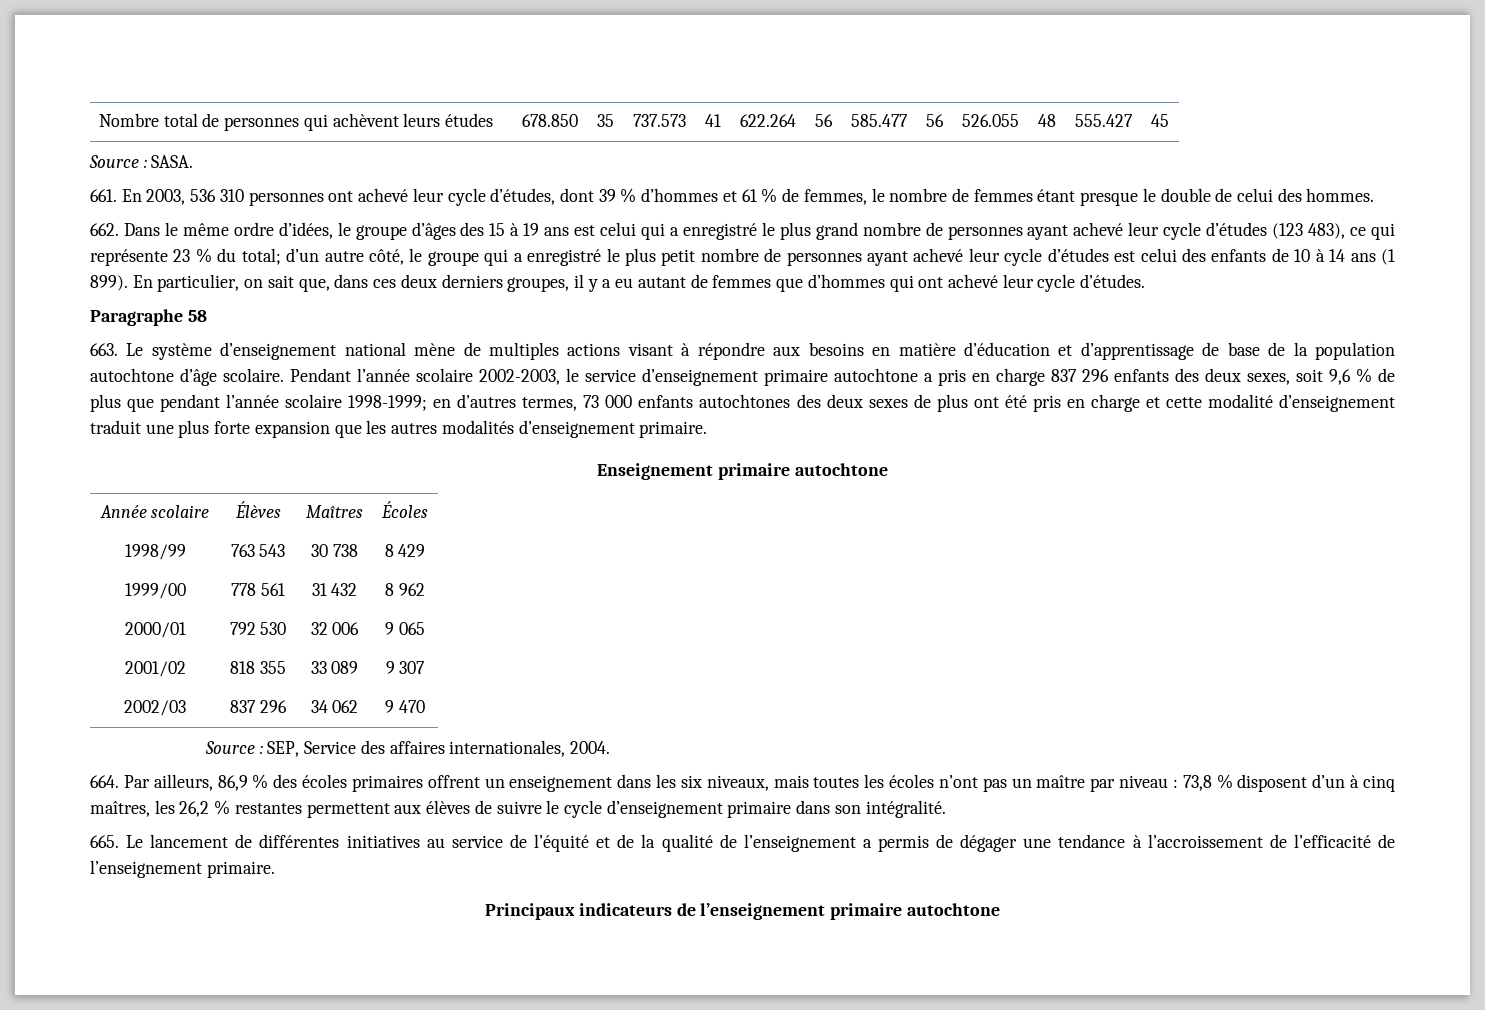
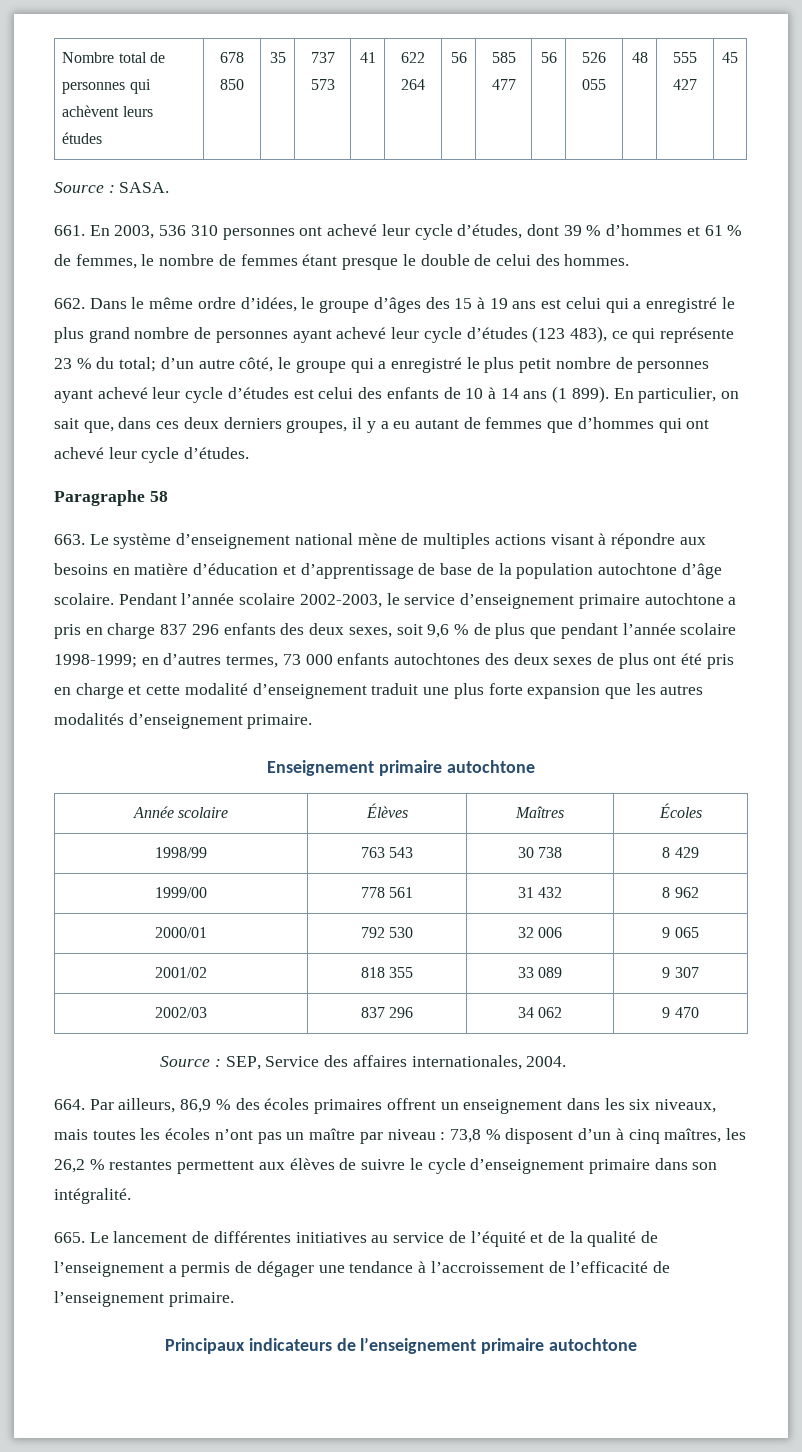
[522,114,578,127] 678.850 -> [220,52,244,63] [220,79,244,90] 678 850
[633,114,686,127] 737.573 -> [310,52,335,63] [310,79,335,90] 737 573
[740,114,796,127] [815,114,833,127] [851,114,908,127] [926,114,944,127] [962,114,1019,127] 622.264 | 56 | 585.477 | 56 | 526.055 -> [401,52,425,63] [401,79,425,90] [450,52,467,63] [491,52,516,63] [491,79,516,90] [540,52,557,63] [582,52,606,63] [582,79,606,90] 622 264 | 56 | 585 477 | 56 | 526 055
[1075,114,1133,127] 555.427 -> [673,52,697,63] [673,79,697,90] 555 427

